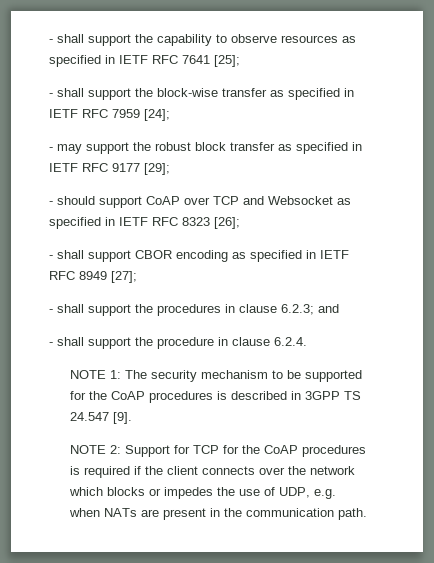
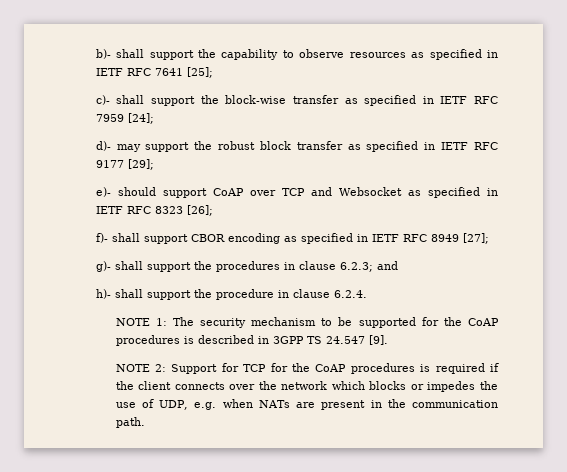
[48,39,53,43] - -> [95,49,111,59] b)-
[48,93,53,97] - -> [95,95,110,105] c)-
[48,147,53,151] - -> [95,141,111,151] d)-
[48,201,53,205] - -> [95,187,111,197] e)-
[48,255,53,259] - -> [95,233,108,243] f)-
[48,309,53,313] - -> [95,261,111,272] g)-
[48,342,53,346] - -> [95,289,111,299] h)-

